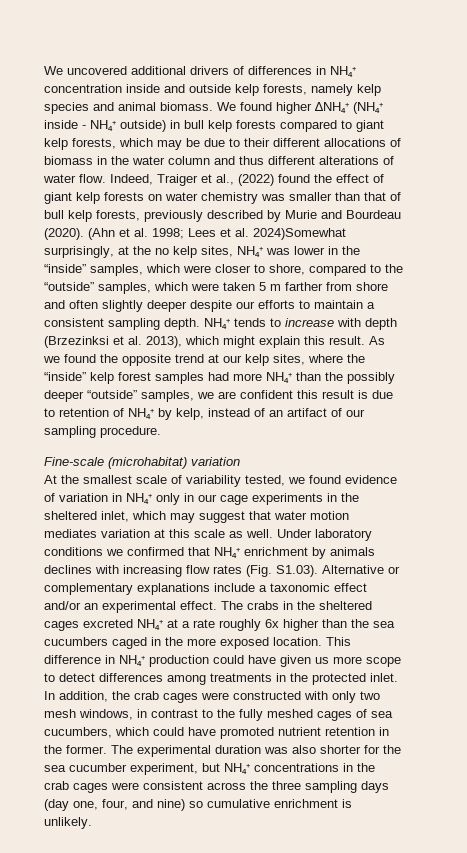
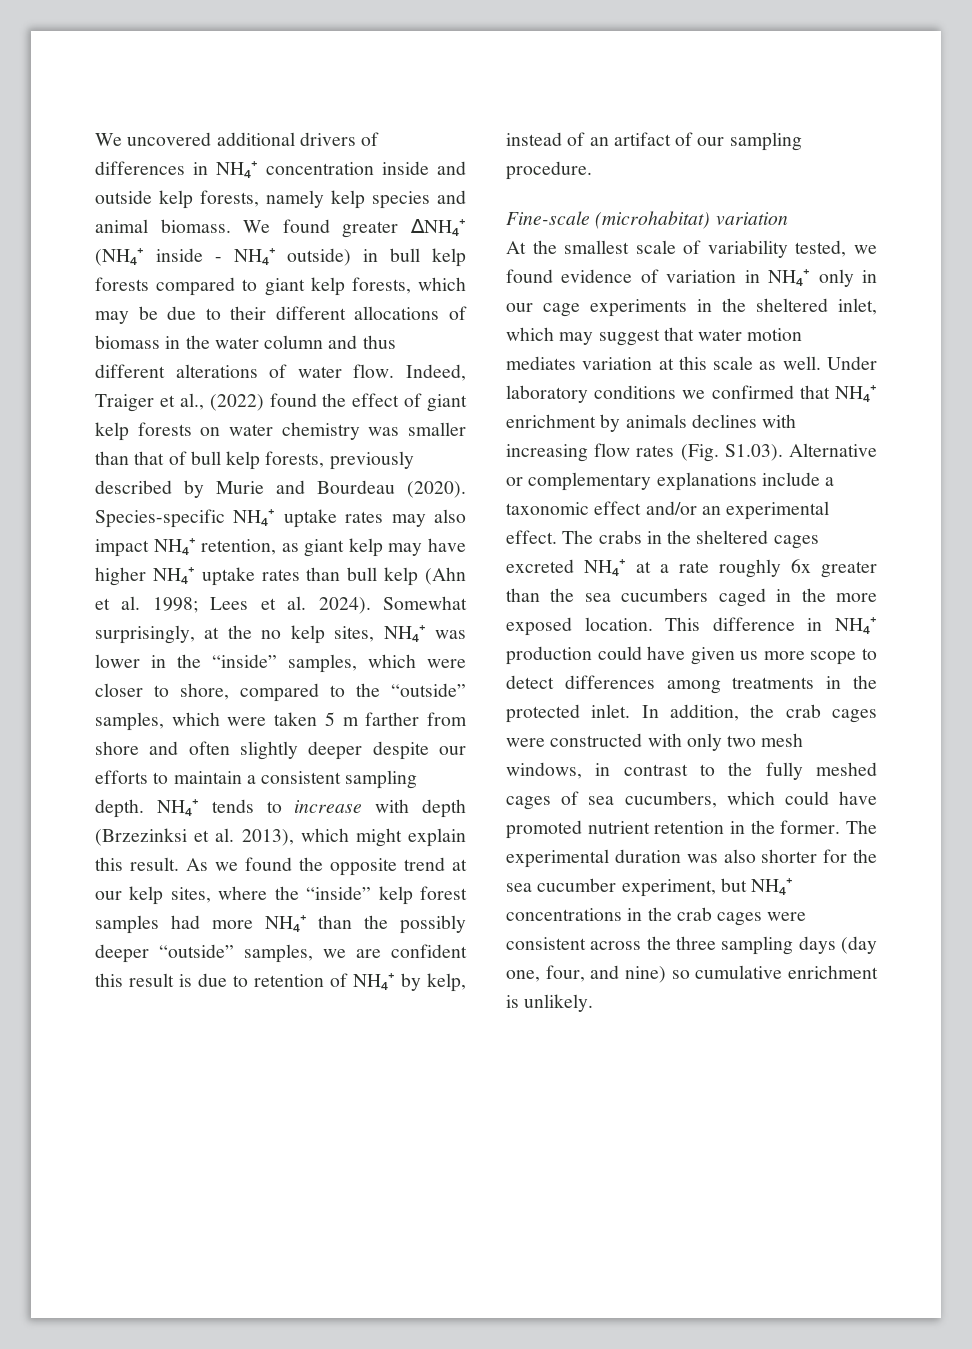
[276,102,312,114] higher -> [342,221,399,238] greater
(84, 234) none -> [95,509,466,528] [95,538,466,557] [95,567,419,586] Species-specific NH₄⁺ uptake rates may also impact NH₄⁺ retention, as giant kelp may have higher NH₄⁺ uptake rates than bull kelp
[253,228,346,240] 2024)Somewhat -> [318,596,467,614] 2024). Somewhat
[283,619,319,631] higher -> [821,561,877,578] greater

